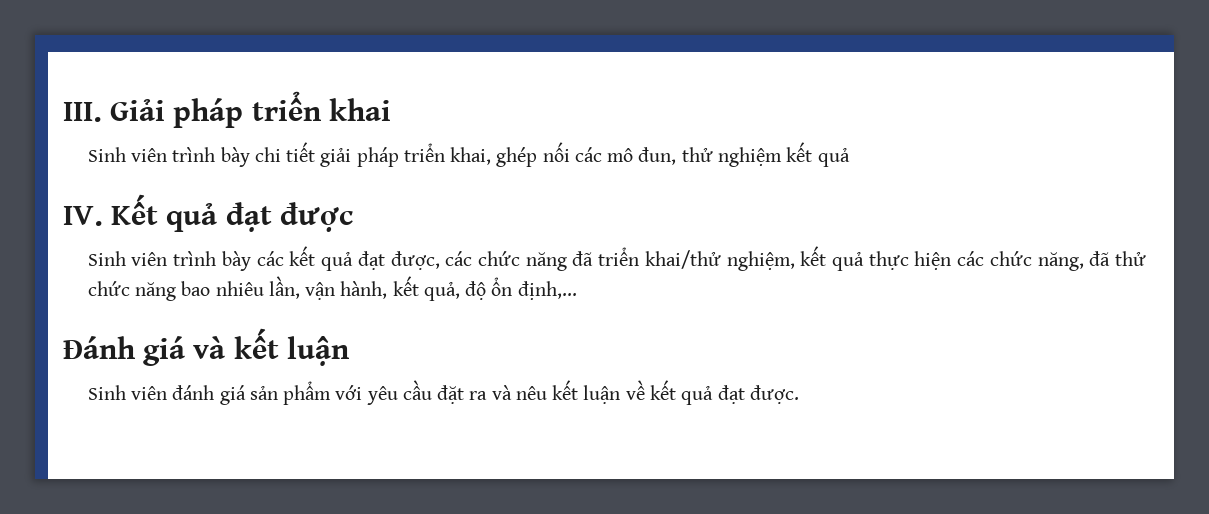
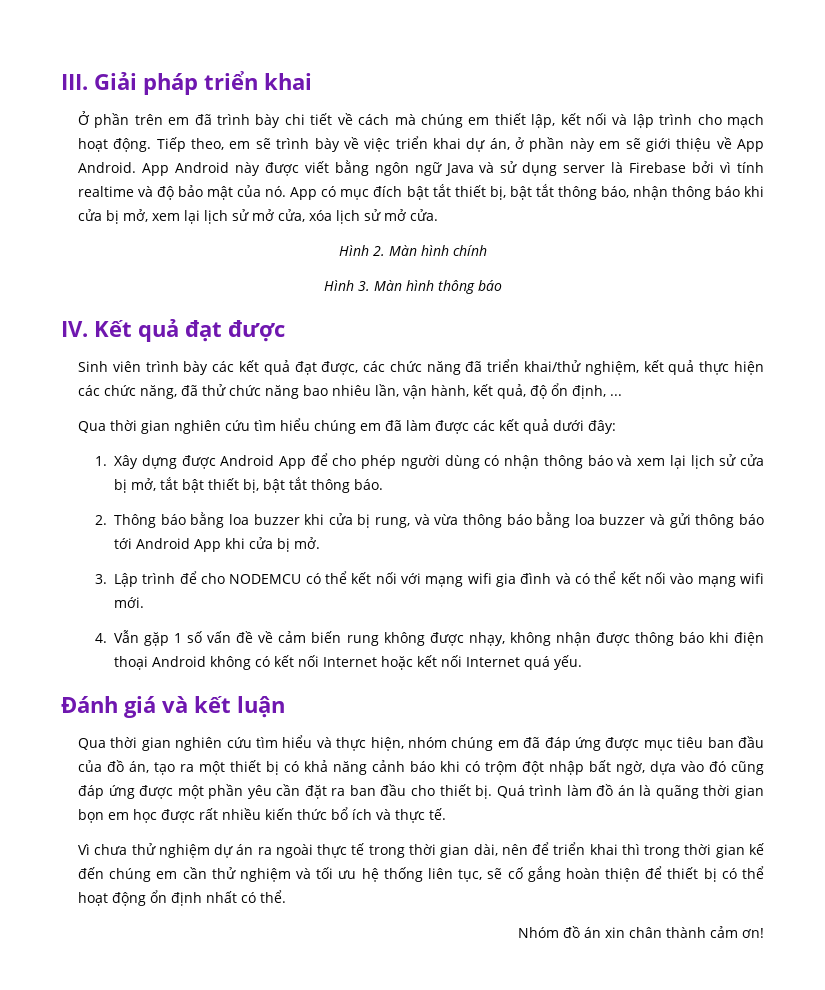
[87,142,850,167] Sinh viên trình bày chi tiết giải pháp triển khai, ghép nối các mô đun, thử nghiệm kết quả -> [78,111,764,128] [78,136,764,152] [78,160,765,176] [78,184,765,200] [78,209,439,224] [338,245,487,256] [323,280,502,294] Ở phần trên em đã trình bày chi tiết về cách mà chúng em thiết lập, kết nối và lập trình cho mạch hoạt động. Tiếp theo, em sẽ trình bày về việc triển khai dự án, ở phần này em sẽ giới thiệu về App Android. App Android này được viết bằng ngôn ngữ Java và sử dụng server là Firebase bởi vì tính realtime và độ bảo mật của nó. App có mục đích bật tắt thiết bị, bật tắt thông báo, nhận thông báo khi cửa bị mở, xem lại lịch sử mở cửa, xóa lịch sử mở cửa. // Hình 2. Màn hình chính // Hình 3. Màn hình thông báo
[517,281,577,300] định,... -> [572,385,623,399] [78,418,617,434] [95,453,765,469] [114,477,384,493] [95,512,764,528] [114,537,321,552] [95,571,765,587] [114,597,145,608] [95,630,764,646] [114,655,583,670] định, ... // Qua thời gian nghiên cứu tìm hiểu chúng em đã làm được các kết quả dưới đây: // 1. Xây dựng được Android App để cho phép người dùng có nhận thông báo và xem lại lịch sử cửa bị mở, tắt bật thiết bị, bật tắt thông báo. // 2. Thông báo bằng loa buzzer khi cửa bị rung, và vừa thông báo bằng loa buzzer và gửi thông báo tới Android App khi cửa bị mở. // 3. Lập trình để cho NODEMCU có thể kết nối với mạng wifi gia đình và có thể kết nối vào mạng wifi mới. // 4. Vẫn gặp 1 số vấn đề về cảm biến rung không được nhạy, không nhận được thông báo khi điện thoại Android không có kết nối Internet hoặc kết nối Internet quá yếu.
[87,380,799,405] Sinh viên đánh giá sản phẩm với yêu cầu đặt ra và nêu kết luận về kết quả đạt được. -> [78,735,764,751] [78,760,764,775] [78,784,765,799] [78,807,447,823] [78,842,764,858] [78,866,764,882] [78,890,287,906] [518,926,764,938] Qua thời gian nghiên cứu tìm hiểu và thực hiện, nhóm chúng em đã đáp ứng được mục tiêu ban đầu của đồ án, tạo ra một thiết bị có khả năng cảnh báo khi có trộm đột nhập bất ngờ, dựa vào đó cũng đáp ứng được một phần yêu cần đặt ra ban đầu cho thiết bị. Quá trình làm đồ án là quãng thời gian bọn em học được rất nhiều kiến thức bổ ích và thực tế. // Vì chưa thử nghiệm dự án ra ngoài thực tế trong thời gian dài, nên để triển khai thì trong thời gian kế đến chúng em cần thử nghiệm và tối ưu hệ thống liên tục, sẽ cố gắng hoàn thiện để thiết bị có thể hoạt động ổn định nhất có thể. // Nhóm đồ án xin chân thành cảm ơn!

